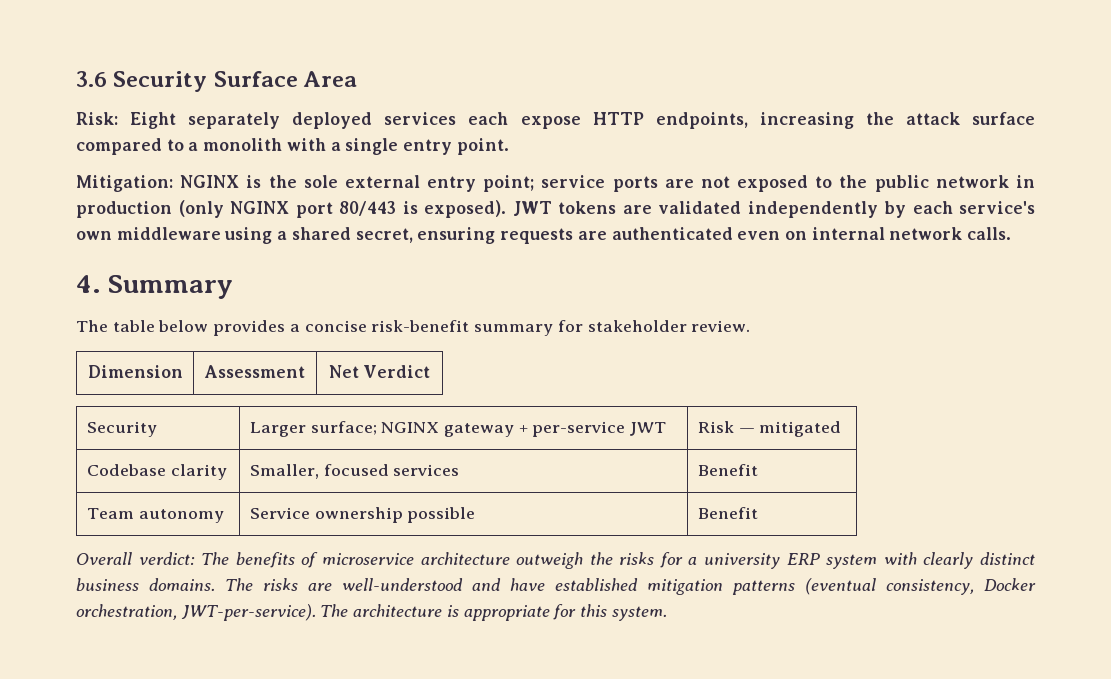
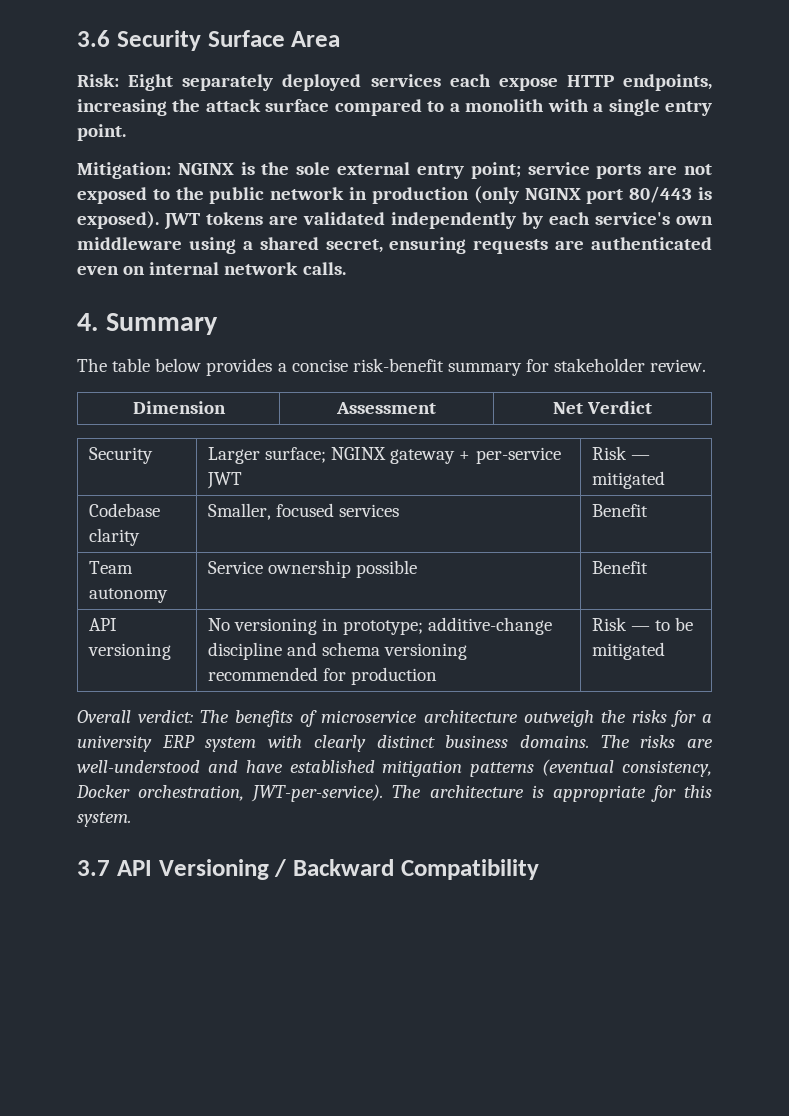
(758, 513) none -> [88,618,117,631] [87,643,171,660] [207,617,553,635] [207,642,468,660] [207,667,438,685] [591,617,694,631] [591,642,665,660] // API versioning | No versioning in prototype; additive-change discipline and schema versioning recommended for production | Risk — to be mitigated
(667, 613) none -> [77,859,539,880] // 3.7 API Versioning / Backward Compatibility

